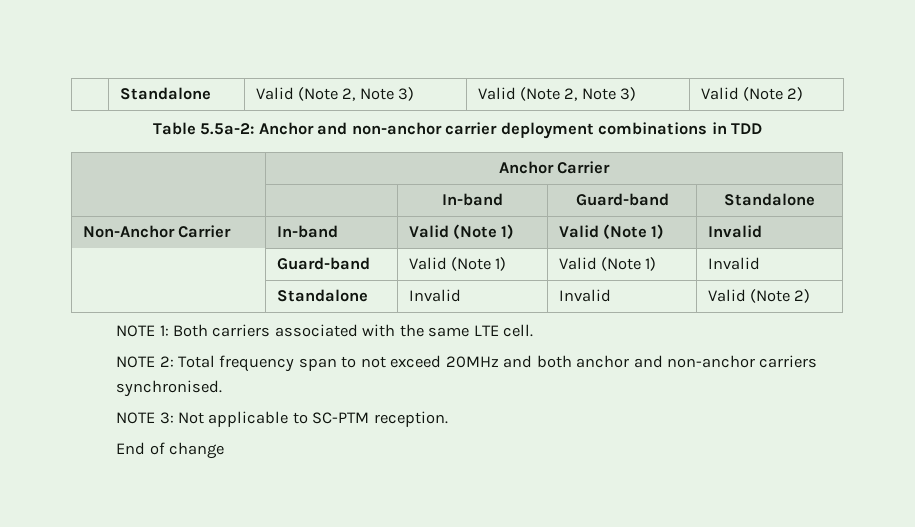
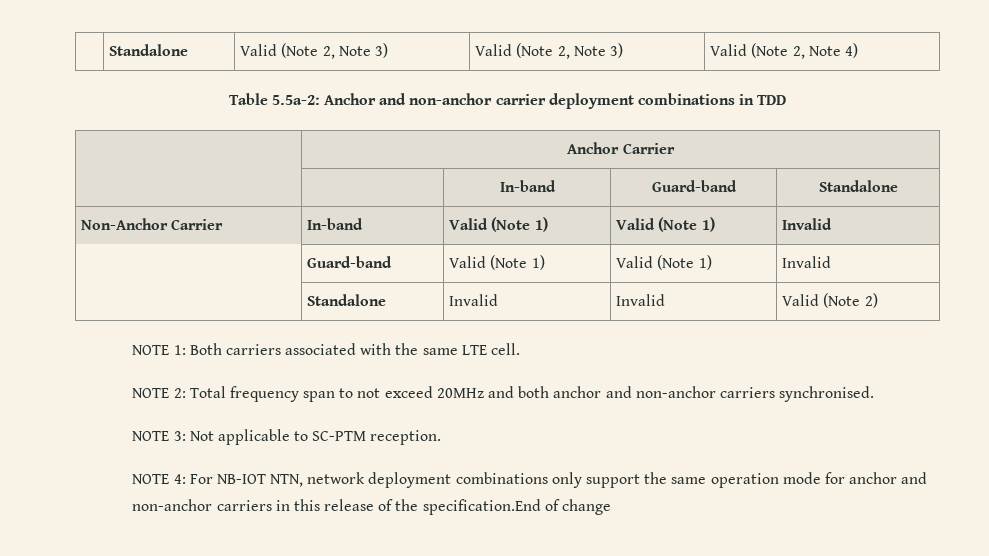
[787,87,804,101] 2) -> [792,43,859,59] 2, Note 4)
[116,442,146,455] End -> [132,472,928,488] [132,499,541,515] NOTE 4: For NB-IOT NTN, network deployment combinations only support the same operation mode for anchor and non-anchor carriers in this release of the specification.End

